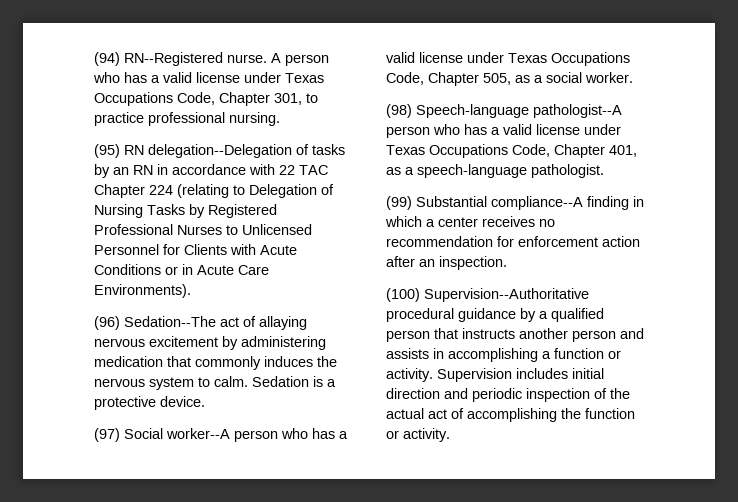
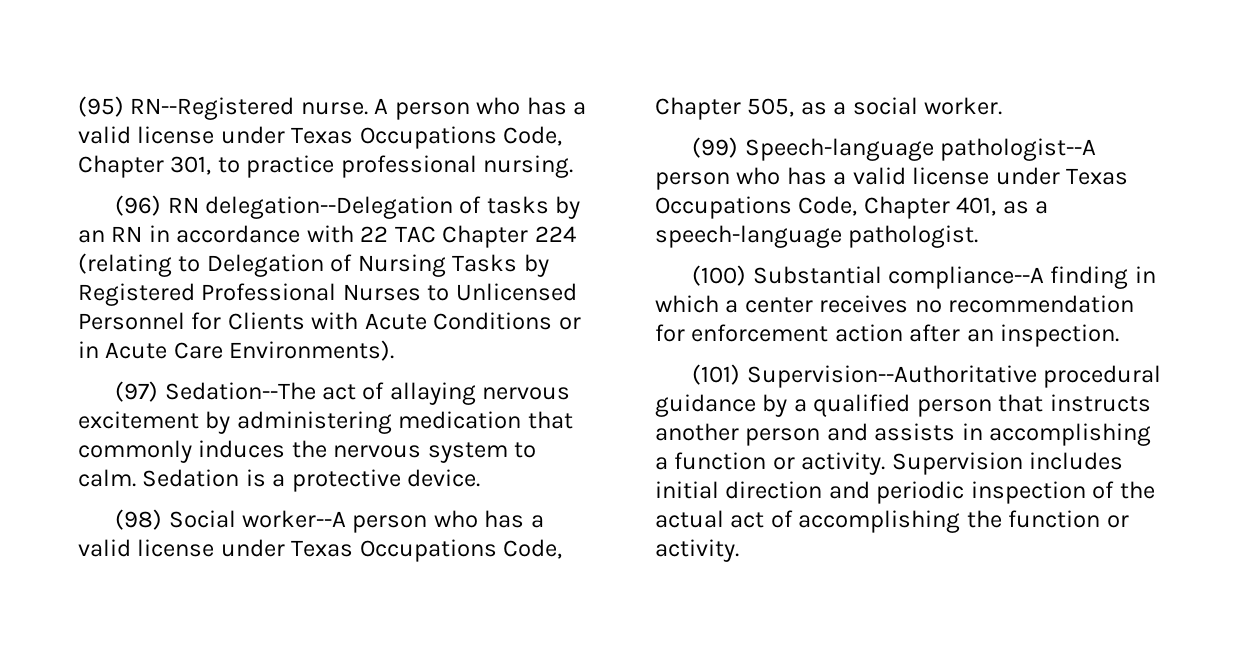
[94,52,120,66] (94) -> [78,96,124,117] (95)
[94,144,120,158] (95) -> [115,195,162,216] (96)
[94,316,120,330] (96) -> [115,381,159,402] (97)
[94,428,120,442] (97) -> [115,509,163,530] (98)
[386,104,412,118] (98) -> [692,137,739,158] (99)
[386,196,412,210] (99) -> [692,265,747,286] (100)
[386,288,420,302] (100) -> [692,364,741,385] (101)

